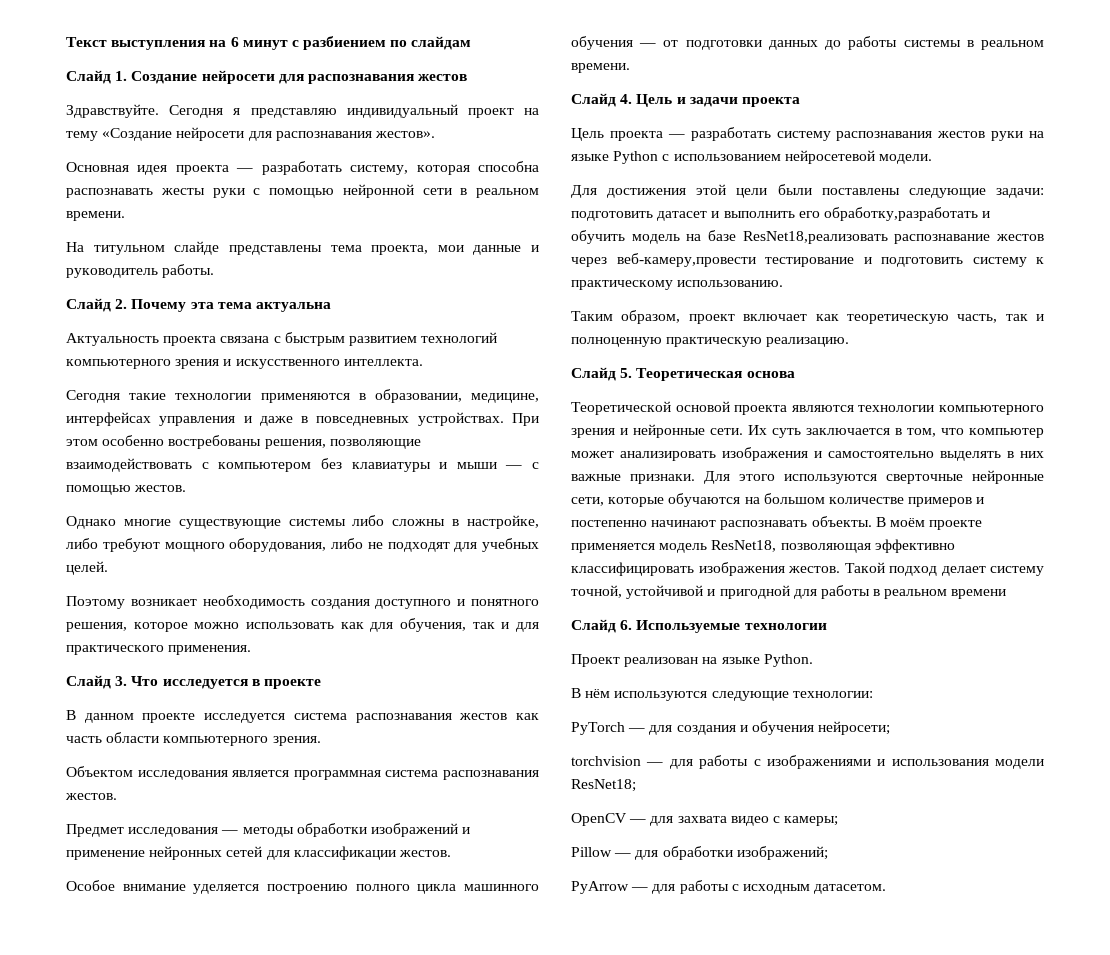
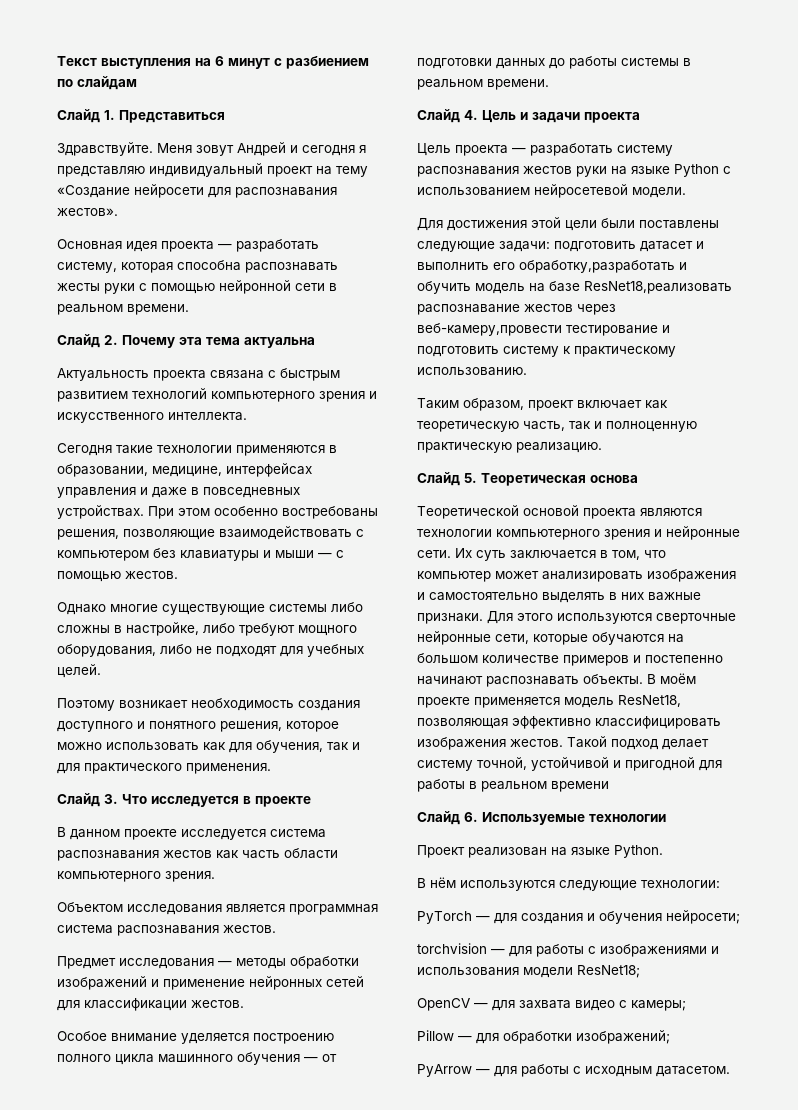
[131,70,468,84] [66,104,224,118] Создание нейросети для распознавания жестов // Здравствуйте. Сегодня -> [119,110,225,123] [57,142,355,156] Представиться // Здравствуйте. Меня зовут Андрей и сегодня
[66,241,539,255] [66,264,215,278] // На титульном слайде представлены тема проекта, мои данные и руководитель работы. -> (189, 309) none

